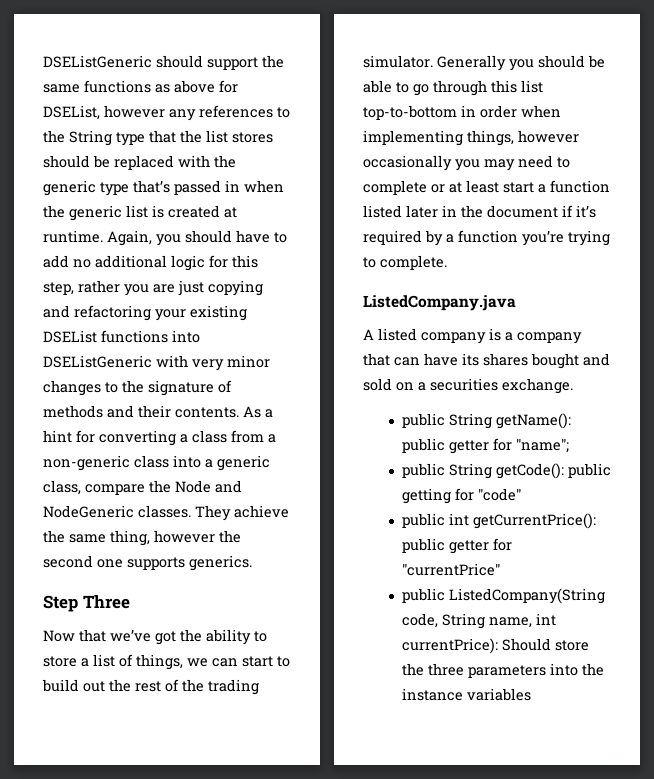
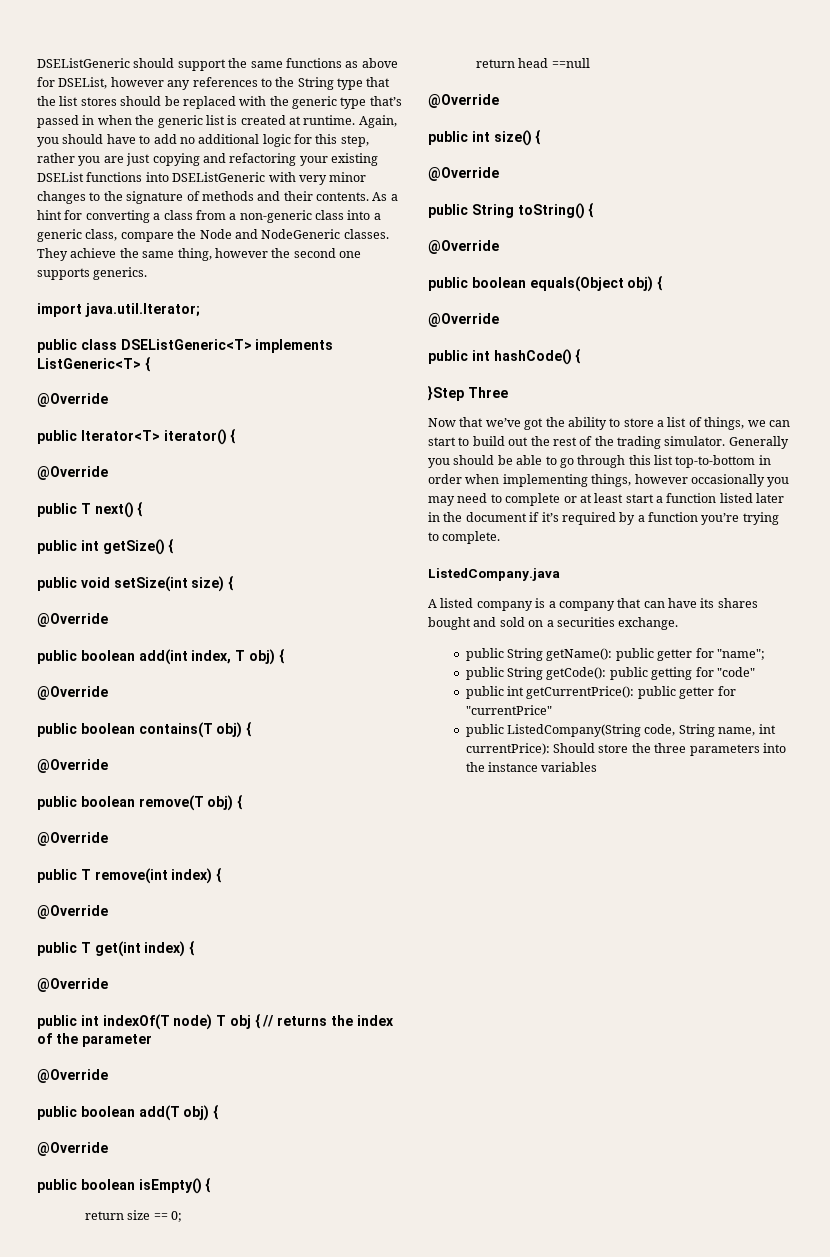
[43,595,78,612] Step -> [37,303,200,317] [37,339,334,353] [37,356,151,372] [37,393,108,407] [37,428,237,445] [37,466,108,480] [37,501,144,518] [37,538,175,555] [37,575,235,592] [37,613,108,627] [37,648,285,665] [37,686,108,700] [37,721,253,738] [37,759,108,773] [37,794,244,811] [37,832,108,846] [37,867,223,884] [37,905,108,919] [37,940,196,957] [37,978,108,992] [37,1013,394,1030] [37,1033,152,1047] [37,1069,108,1083] [37,1104,220,1121] [37,1142,108,1156] [37,1177,212,1194] [84,1210,183,1222] [475,58,590,68] [428,94,499,108] [428,129,542,146] [428,167,499,181] [428,202,595,219] [428,240,499,254] [428,275,664,292] [428,313,499,327] [428,348,582,365] [427,385,464,401] import java.util.Iterator; // public class DSEListGeneric<T> implements ListGeneric<T> { // @Override // public Iterator<T> iterator() { // @Override // public T next() { // public int getSize() { // public void setSize(int size) { // @Override // public boolean add(int index, T obj) { // @Override // public boolean contains(T obj) { // @Override // public boolean remove(T obj) { // @Override // public T remove(int index) { // @Override // public T get(int index) { // @Override // public int indexOf(T node) T obj { // returns the index of the parameter // @Override // public boolean add(T obj) { // @Override // public boolean isEmpty() { // return size == 0; // return head ==null // @Override // public int size() { // @Override // public String toString() { // @Override // public boolean equals(Object obj) { // @Override // public int hashCode() { // }Step

